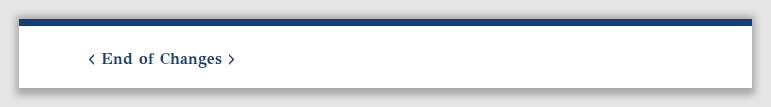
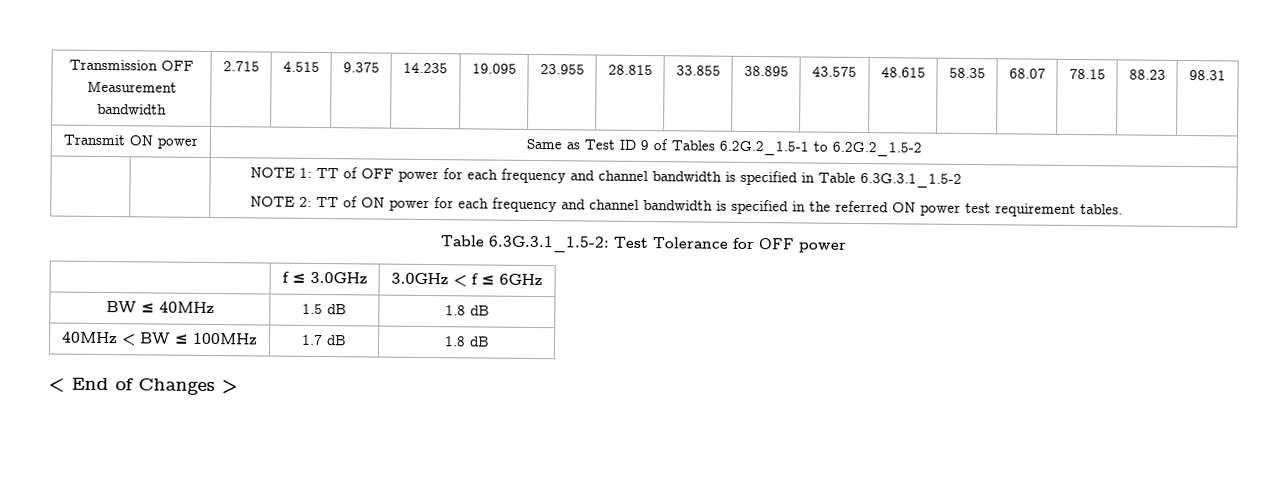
(87, 59) none -> [69,59,194,71] [86,80,177,93] [97,103,167,115] [222,61,260,72] [282,61,320,72] [342,62,380,73] [403,62,448,74] [471,63,517,74] [539,64,585,75] [607,64,653,76] [675,65,721,76] [743,65,789,77] [812,66,857,77] [880,67,926,78] [948,67,986,79] [1008,68,1046,79] [1068,68,1106,80] [1128,69,1166,80] [1189,70,1226,81] [62,134,198,149] [525,138,922,157] [250,167,963,188] [250,196,1124,218] [440,235,846,253] [281,271,368,285] [391,272,543,287] [105,301,215,315] [302,303,347,315] [444,305,490,316] [61,331,258,346] [302,334,347,346] [444,336,490,347] Transmission OFF Measurement bandwidth | 2.715 | 4.515 | 9.375 | 14.235 | 19.095 | 23.955 | 28.815 | 33.855 | 38.895 | 43.575 | 48.615 | 58.35 | 68.07 | 78.15 | 88.23 | 98.31 // Transmit ON power | Same as Test ID 9 of Tables 6.2G.2_1.5-1 to 6.2G.2_1.5-2 // | | NOTE 1: TT of OFF power for each frequency and channel bandwidth is specified in Table 6.3G.3.1_1.5-2 // NOTE 2: TT of ON power for each frequency and channel bandwidth is specified in the referred ON power test requirement tables. // Table 6.3G.3.1_1.5-2: Test Tolerance for OFF power // | f ≤ 3.0GHz | 3.0GHz < f ≤ 6GHz // BW ≤ 40MHz | 1.5 dB | 1.8 dB // 40MHz < BW ≤ 100MHz | 1.7 dB | 1.8 dB //

